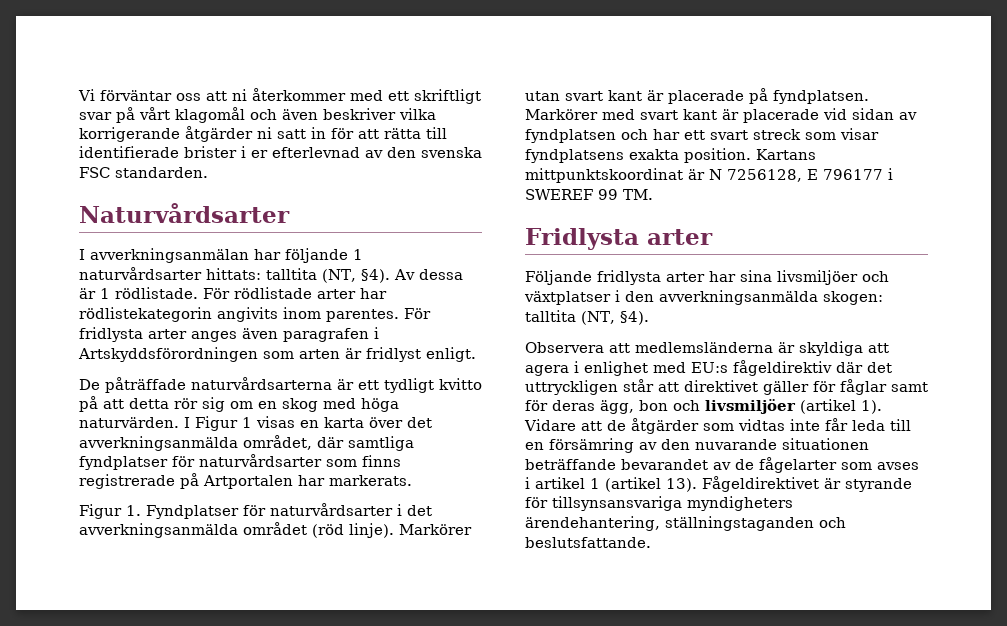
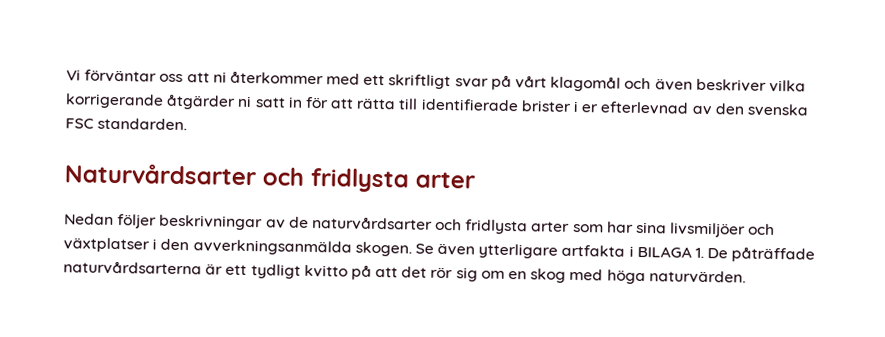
[79,248,363,263] [79,267,463,283] [79,287,387,299] [79,307,431,322] [79,327,379,342] [78,347,476,362] // I avverkningsanmälan har följande 1 naturvårdsarter hittats: talltita (NT, §4). Av dessa är 1 rödlistade. För rödlistade arter har rödlistekategorin angivits inom parentes. För fridlysta arter anges även paragrafen i Artskyddsförordningen som arten är fridlyst enligt. // -> [262,167,475,193] [64,213,776,238] [63,237,705,259] och fridlysta arter // Nedan följer beskrivningar av de naturvårdsarter och fridlysta arter som har sina livsmiljöer och växtplatser i den avverkningsanmälda skogen. Se även ytterligare artfakta i BILAGA 1.
[129,398,169,409] detta -> [401,266,428,278] det
[184,416,432,431] [79,435,414,451] [79,454,401,470] [79,473,412,489] [79,503,432,519] [79,522,472,538] [525,88,869,104] [525,108,917,123] [525,128,879,143] [525,148,816,163] [525,168,893,183] [525,189,653,200] [525,228,713,250] [525,270,889,285] [524,290,883,305] [525,310,649,325] [525,341,889,356] [525,360,892,376] [525,379,928,395] [525,399,882,414] [524,418,911,434] [525,438,869,453] [525,457,919,473] [525,476,912,492] [525,496,793,511] [525,516,846,531] [525,537,651,548] I Figur 1 visas en karta över det avverkningsanmälda området, där samtliga fyndplatser för naturvårdsarter som finns registrerade på Artportalen har markerats. // Figur 1. Fyndplatser för naturvårdsarter i det avverkningsanmälda området (röd linje). Markörer utan svart kant är placerade på fyndplatsen. Markörer med svart kant är placerade vid sidan av fyndplatsen och har ett svart streck som visar fyndplatsens exakta position. Kartans mittpunktskoordinat är N 7256128, E 796177 i SWEREF 99 TM. // Fridlysta arter // Följande fridlysta arter har sina livsmiljöer och växtplatser i den avverkningsanmälda skogen: talltita (NT, §4). // Observera att medlemsländerna är skyldiga att agera i enlighet med EU:s fågeldirektiv där det uttryckligen står att direktivet gäller för fåglar samt för deras ägg, bon och livsmiljöer (artikel 1). Vidare att de åtgärder som vidtas inte får leda till en försämring av den nuvarande situationen beträffande bevarandet av de fågelarter som avses i artikel 1 (artikel 13). Fågeldirektivet är styrande för tillsynsansvariga myndigheters ärendehantering, ställningstaganden och beslutsfattande. -> (746, 277) none

